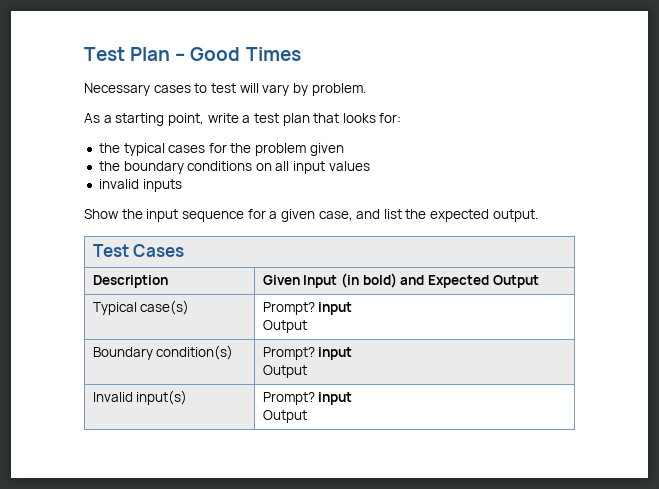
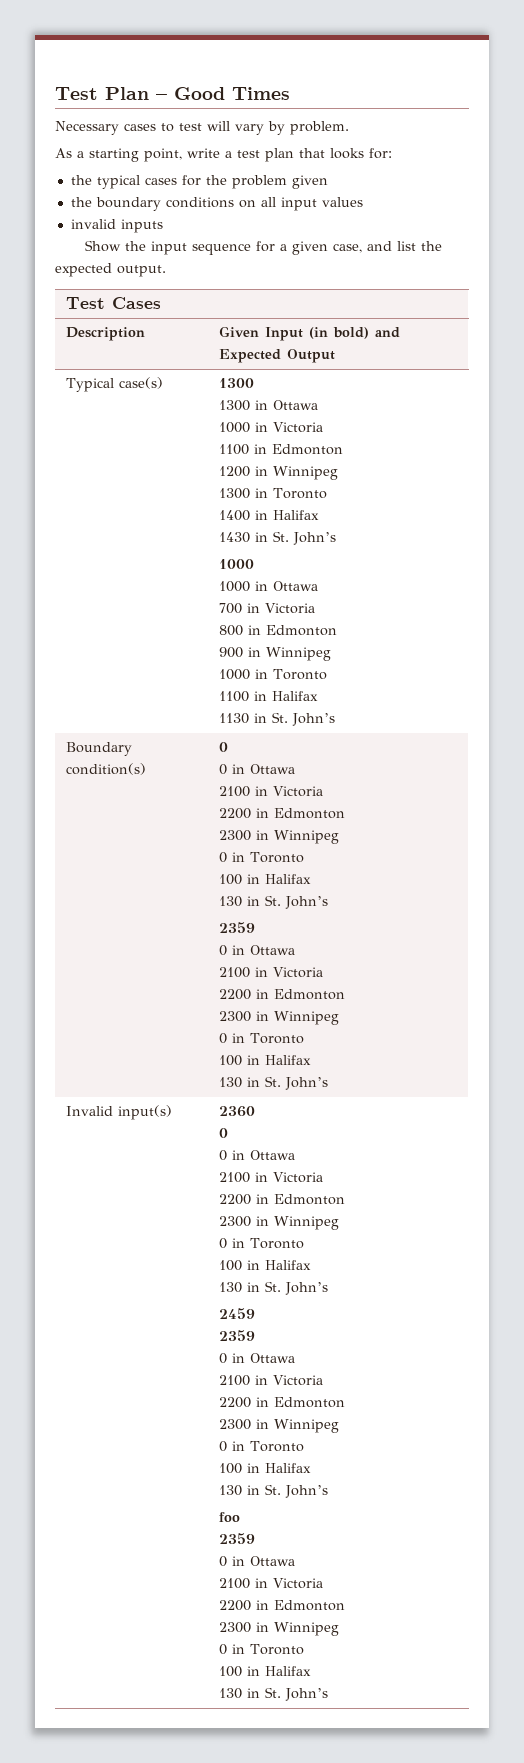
[262,302,353,315] [262,320,307,333] [92,345,234,360] [262,347,353,360] [262,365,307,378] [92,390,188,405] [262,392,353,405] [262,410,307,423] Prompt? input // Output // Boundary condition(s) | Prompt? input // Output // Invalid input(s) | Prompt? input // Output -> [218,378,254,388] [218,400,318,411] [218,422,323,433] [218,444,343,455] [218,466,338,480] [218,488,327,499] [218,510,319,521] [218,531,336,545] [218,559,254,569] [218,581,318,592] [218,603,315,614] [218,625,337,636] [218,647,331,661] [218,669,327,680] [218,691,318,702] [218,712,335,726] [65,742,132,756] [65,763,146,775] [218,742,228,752] [218,764,295,775] [218,786,323,797] [218,808,345,819] [218,830,339,844] [218,852,304,863] [218,874,311,885] [218,895,328,909] [218,922,255,933] [218,945,295,956] [218,967,323,978] [218,989,345,1000] [218,1011,339,1025] [218,1033,304,1044] [218,1055,311,1066] [218,1076,328,1090] [65,1105,172,1120] [218,1106,255,1117] [218,1128,228,1138] [218,1150,295,1161] [218,1172,323,1183] [218,1194,345,1205] [218,1216,339,1230] [218,1238,304,1249] [218,1260,311,1271] [218,1281,328,1295] [218,1308,255,1319] [218,1330,255,1341] [218,1353,295,1364] [218,1375,323,1386] [218,1397,345,1408] [218,1419,339,1433] [218,1441,304,1452] [218,1463,311,1474] [218,1484,328,1498] [218,1512,240,1522] [218,1533,255,1544] [218,1556,295,1567] [218,1578,323,1589] [218,1600,345,1611] [218,1622,339,1636] [218,1644,304,1655] [218,1666,311,1677] [218,1687,328,1701] 1300 // 1300 in Ottawa // 1000 in Victoria // 1100 in Edmonton // 1200 in Winnipeg // 1300 in Toronto // 1400 in Halifax // 1430 in St. John’s // 1000 // 1000 in Ottawa // 700 in Victoria // 800 in Edmonton // 900 in Winnipeg // 1000 in Toronto // 1100 in Halifax // 1130 in St. John’s // Boundary condition(s) | 0 // 0 in Ottawa // 2100 in Victoria // 2200 in Edmonton // 2300 in Winnipeg // 0 in Toronto // 100 in Halifax // 130 in St. John’s // 2359 // 0 in Ottawa // 2100 in Victoria // 2200 in Edmonton // 2300 in Winnipeg // 0 in Toronto // 100 in Halifax // 130 in St. John’s // Invalid input(s) | 2360 // 0 // 0 in Ottawa // 2100 in Victoria // 2200 in Edmonton // 2300 in Winnipeg // 0 in Toronto // 100 in Halifax // 130 in St. John’s // 2459 // 2359 // 0 in Ottawa // 2100 in Victoria // 2200 in Edmonton // 2300 in Winnipeg // 0 in Toronto // 100 in Halifax // 130 in St. John’s // foo // 2359 // 0 in Ottawa // 2100 in Victoria // 2200 in Edmonton // 2300 in Winnipeg // 0 in Toronto // 100 in Halifax // 130 in St. John’s

